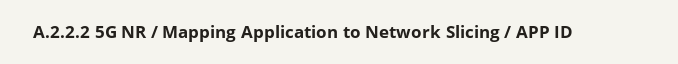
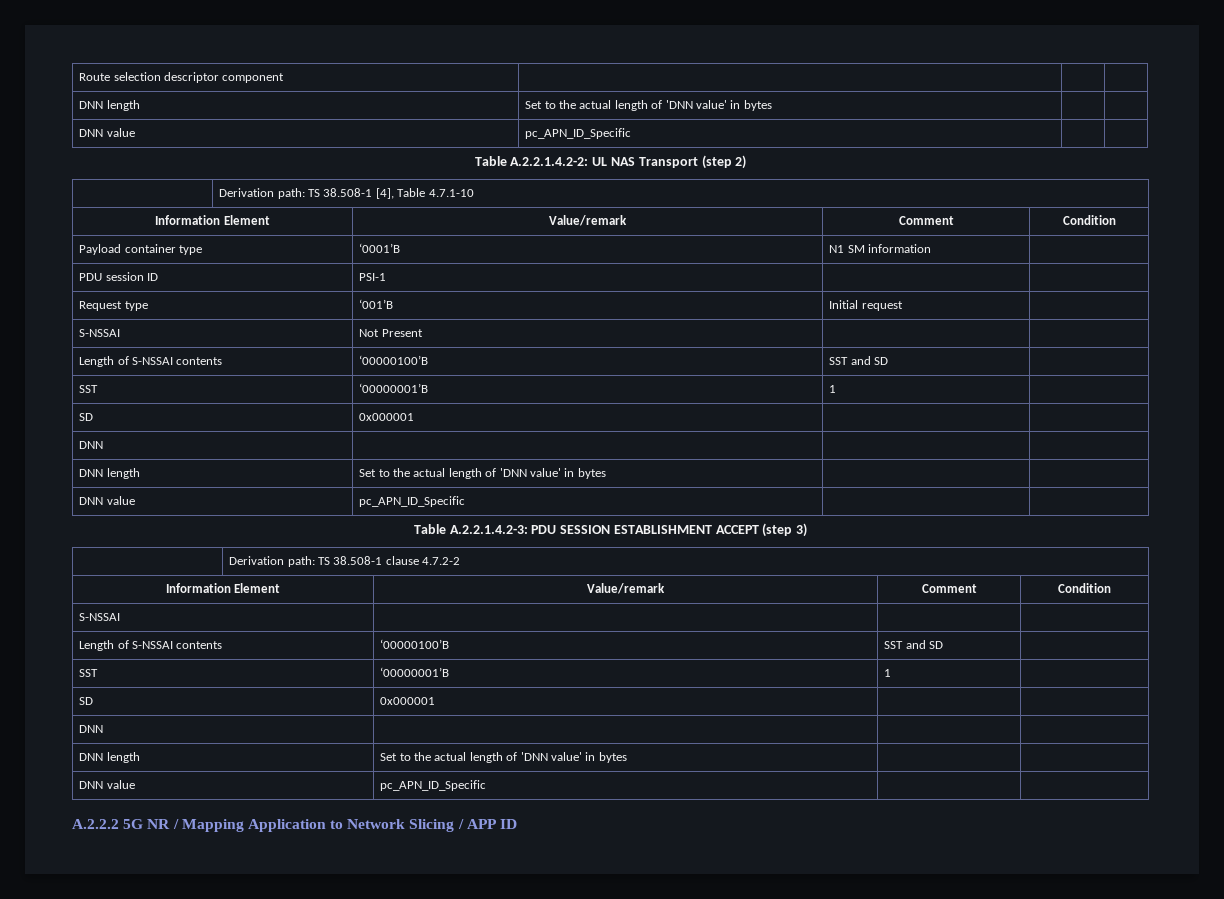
(33, 32) none -> [79,72,285,83] [79,100,140,111] [525,100,772,111] [79,128,135,137] [525,128,632,139] [474,155,747,169] [219,188,474,199] [155,215,270,225] [549,215,627,226] [898,216,954,225] [1062,215,1116,225] [79,244,203,255] [359,243,401,253] [829,244,932,253] [79,272,159,281] [359,273,387,281] [79,301,148,311] [359,299,394,309] [829,300,903,311] [79,329,121,337] [359,329,423,337] [79,356,223,367] [359,355,429,365] [829,356,889,365] [79,385,99,393] [359,383,429,393] [829,385,837,393] [79,413,94,421] [359,413,415,421] [79,441,104,449] [79,468,140,479] [359,468,606,479] [79,496,135,505] [359,496,466,507] [413,523,808,537] [229,556,461,567] [165,583,281,593] [587,583,665,594] [921,584,977,593] [1058,583,1111,593] [79,613,121,621] [79,640,223,651] [380,639,450,649] [884,640,944,649] [79,669,99,677] [380,667,450,677] [884,669,892,677] [79,697,94,705] [380,697,436,705] [79,725,104,733] [79,752,140,763] [380,752,627,763] [79,780,135,789] [380,780,487,791] Route selection descriptor component | | | // DNN length | Set to the actual length of 'DNN value' in bytes | | // DNN value | pc_APN_ID_Specific | | // Table A.2.2.1.4.2-2: UL NAS Transport (step 2) // | Derivation path: TS 38.508-1 [4], Table 4.7.1-10 // Information Element | Value/remark | Comment | Condition // Payload container type | ‘0001’B | N1 SM information | // PDU session ID | PSI-1 | | // Request type | ‘001’B | Initial request | // S-NSSAI | Not Present | | // Length of S-NSSAI contents | ‘00000100’B | SST and SD | // SST | ‘00000001’B | 1 | // SD | 0x000001 | | // DNN | | | // DNN length | Set to the actual length of 'DNN value' in bytes | | // DNN value | pc_APN_ID_Specific | | // Table A.2.2.1.4.2-3: PDU SESSION ESTABLISHMENT ACCEPT (step 3) // | Derivation path: TS 38.508-1 clause 4.7.2-2 // Information Element | Value/remark | Comment | Condition // S-NSSAI | | | // Length of S-NSSAI contents | ‘00000100’B | SST and SD | // SST | ‘00000001’B | 1 | // SD | 0x000001 | | // DNN | | | // DNN length | Set to the actual length of 'DNN value' in bytes | | // DNN value | pc_APN_ID_Specific | | //

